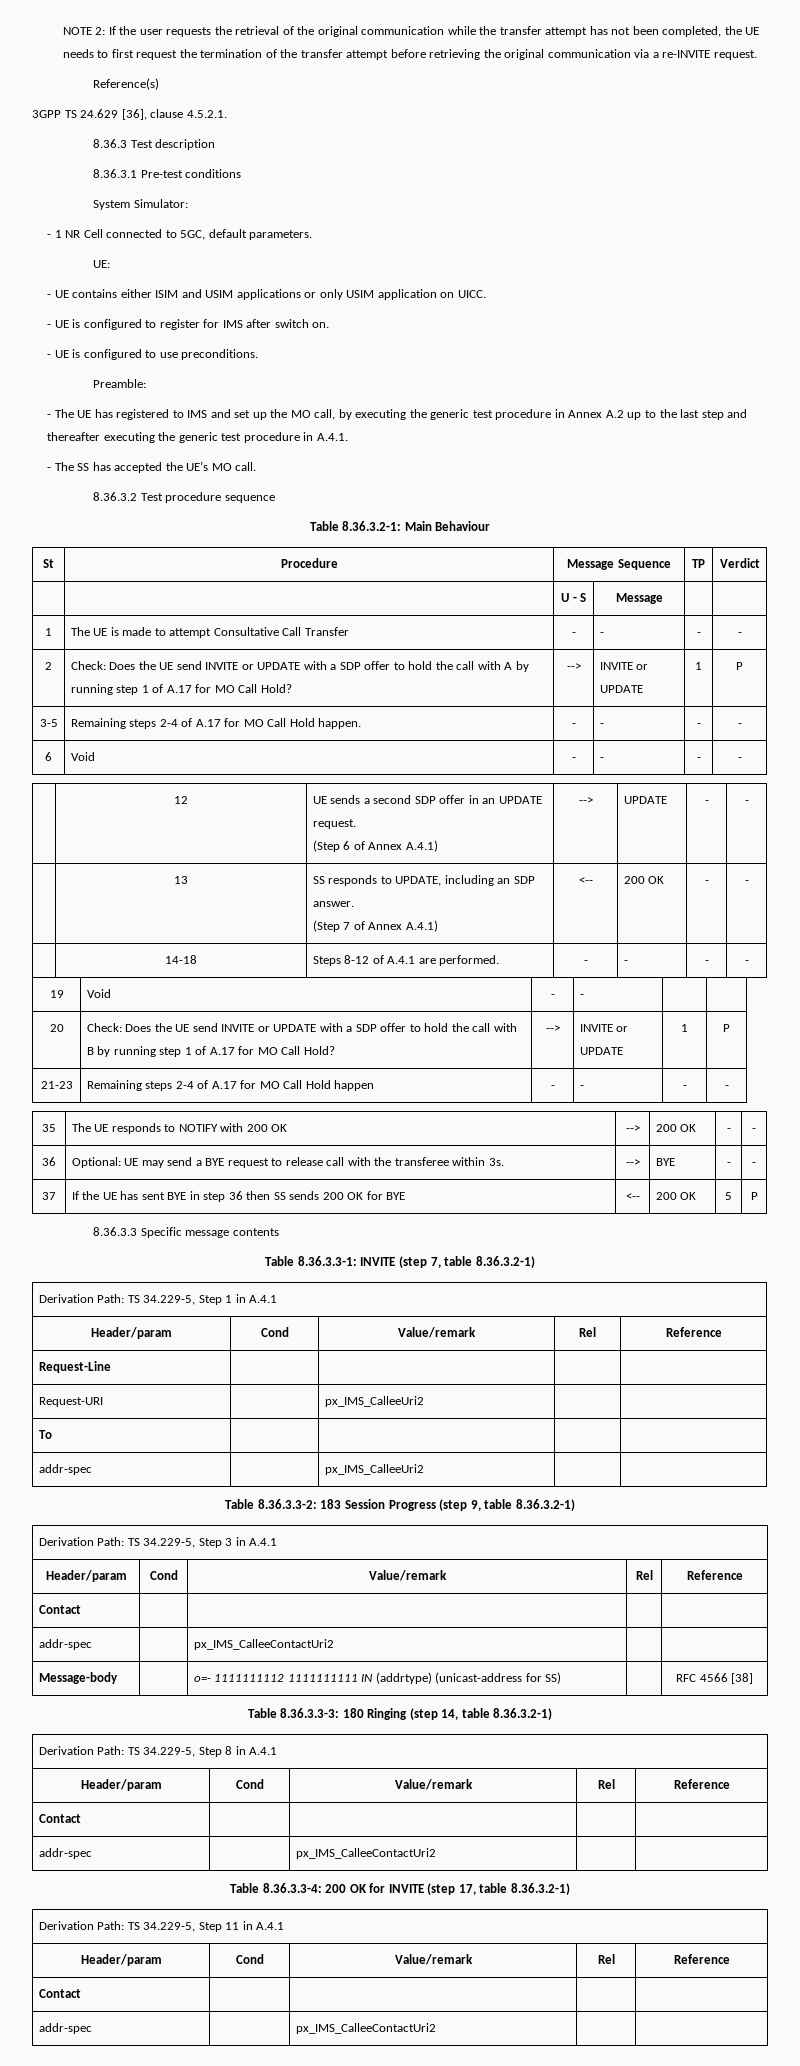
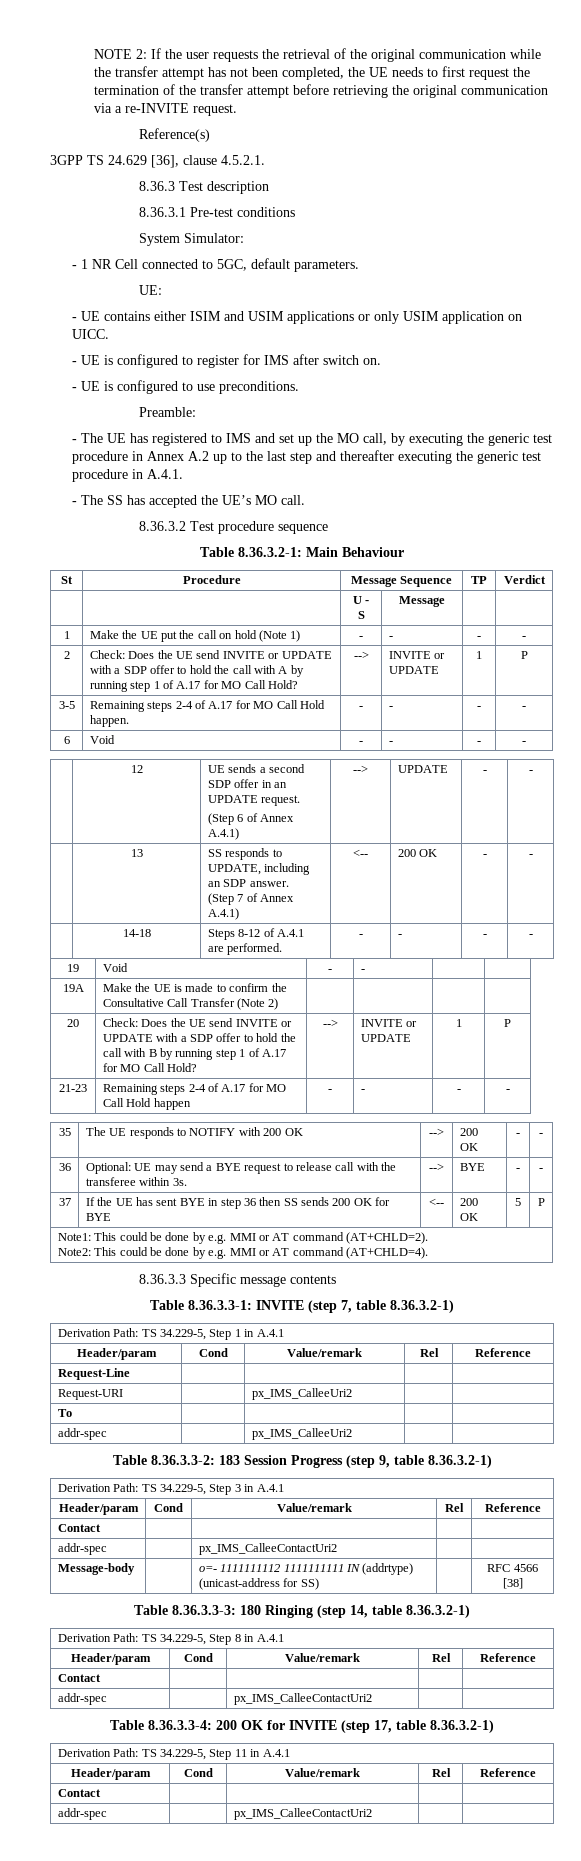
[70,627,349,638] The UE is made to attempt Consultative Call Transfer -> [89,630,301,642] Make the UE put the call on hold (Note 1)
(584, 996) none -> [62,984,84,992] [102,983,287,992] [102,998,279,1010] // 19A | Make the UE is made to confirm the Consultative Call Transfer (Note 2) | | | |
(758, 1196) none -> [57,1232,429,1244] [57,1247,429,1259] // Note1: This could be done by e.g. MMI or AT command (AT+CHLD=2). // Note2: This could be done by e.g. MMI or AT command (AT+CHLD=4).

